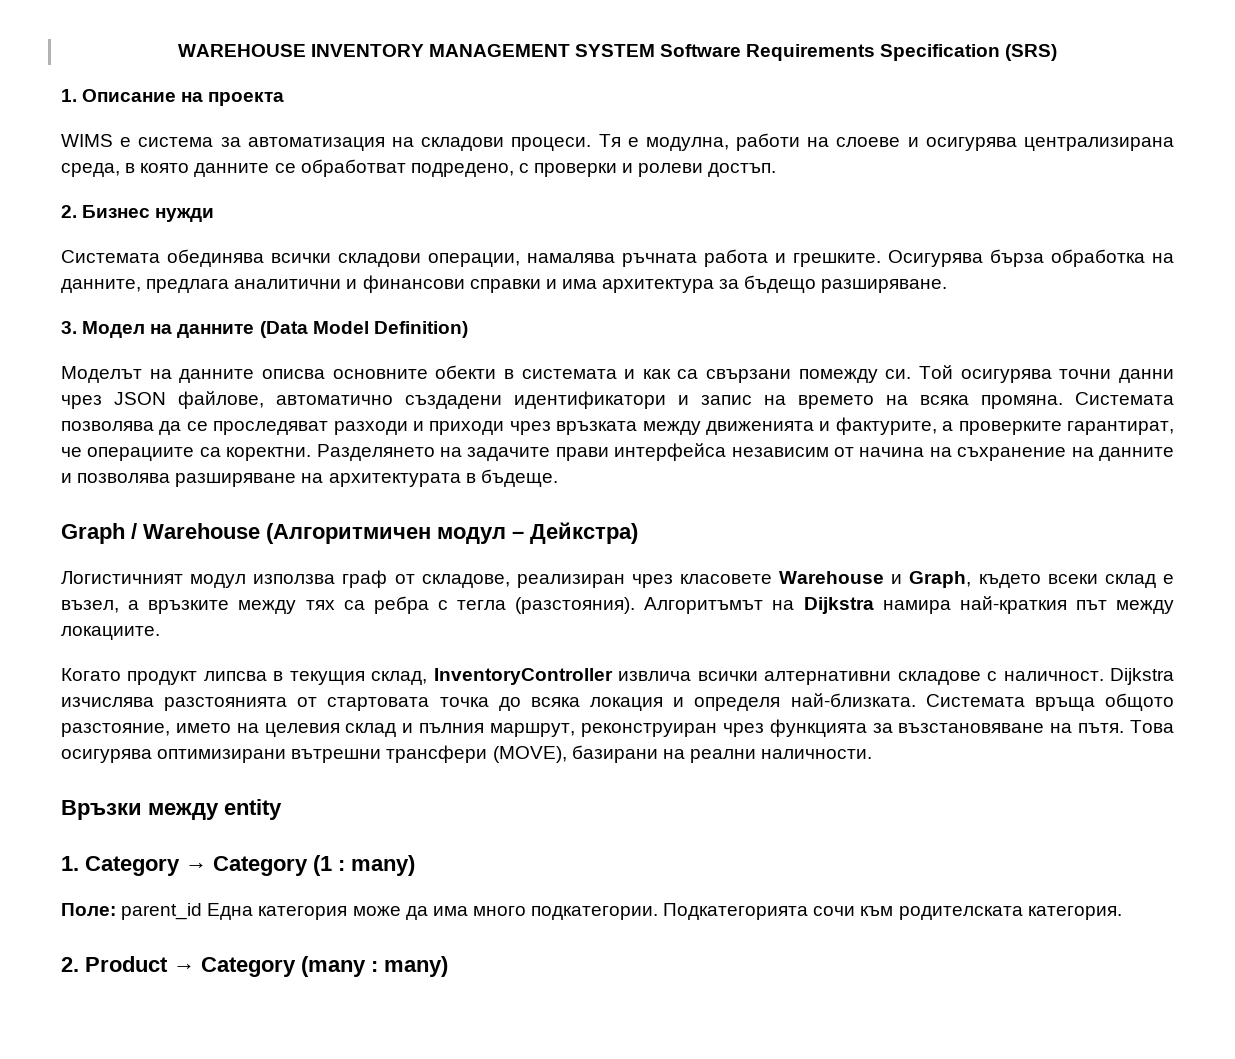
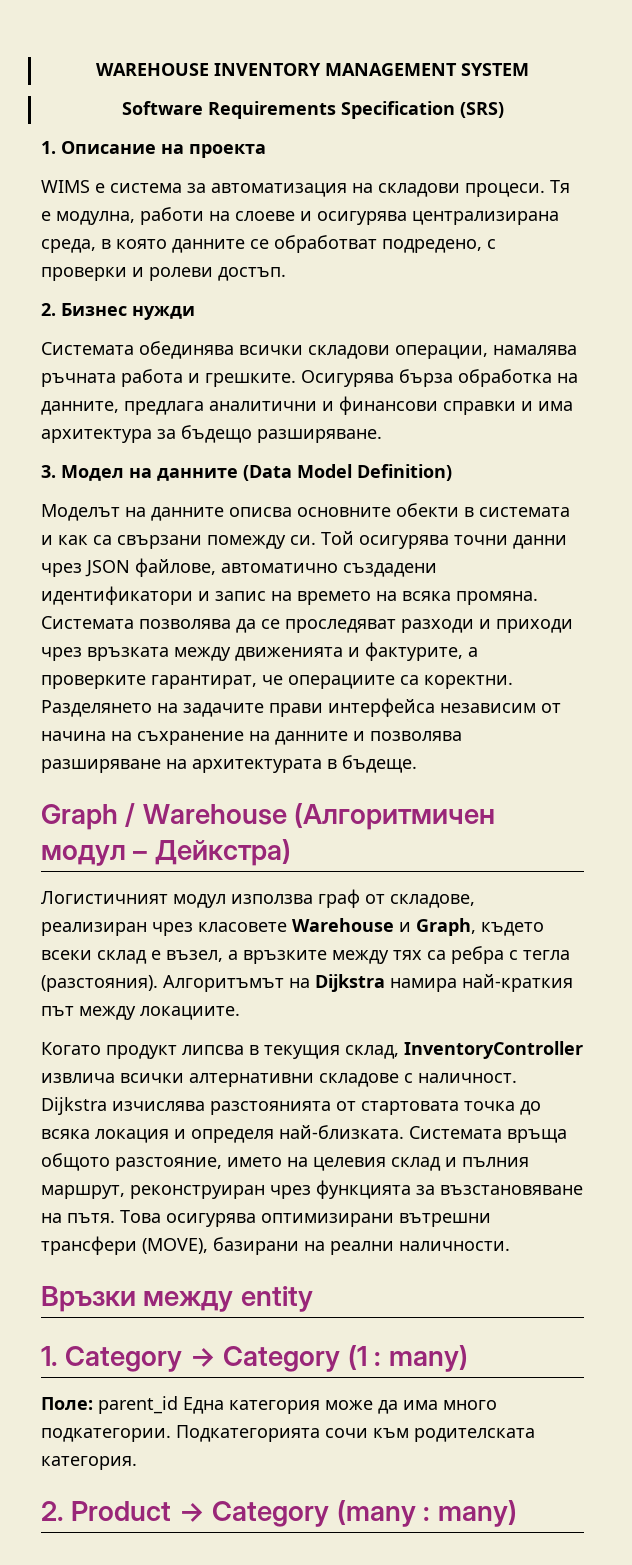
(655, 50) none -> (529, 69) //

